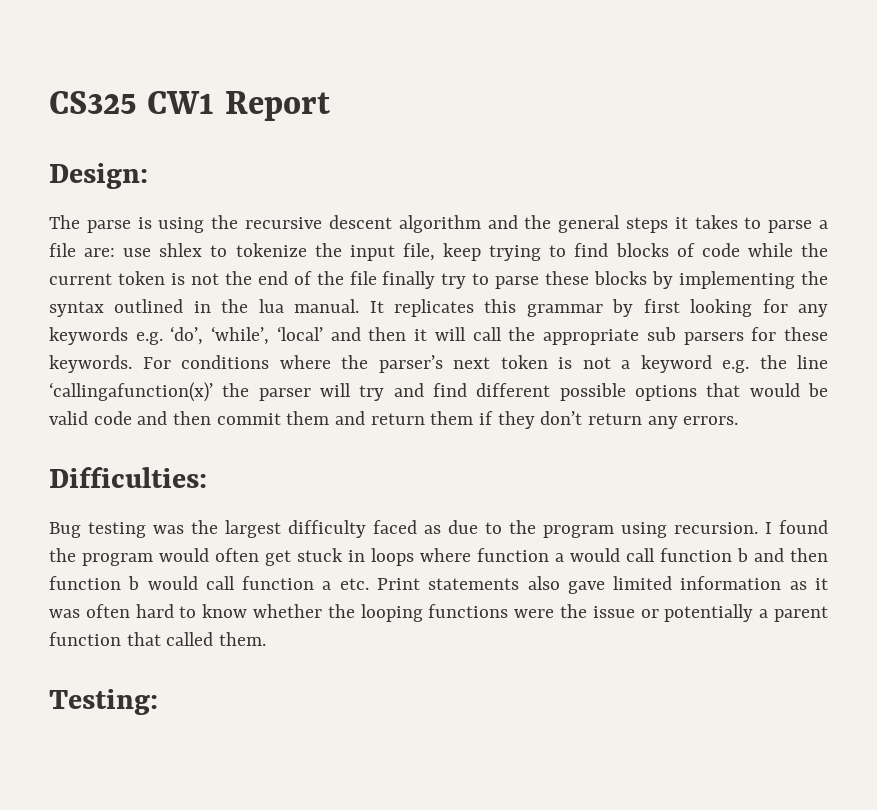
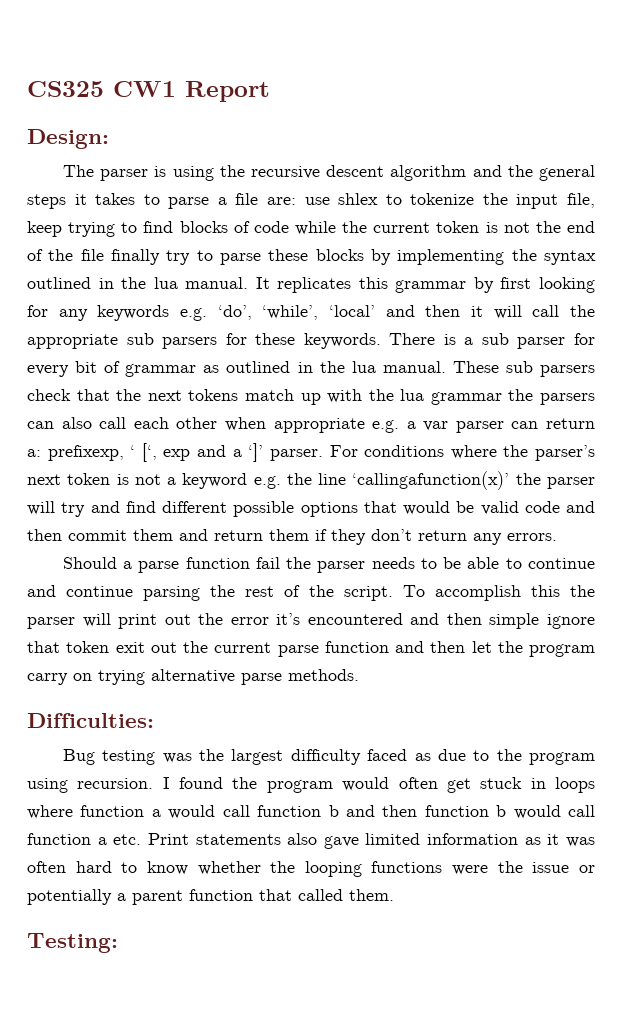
[86,220,131,233] parse -> [100,169,149,181] parser
(132, 364) none -> [389,333,595,349] [27,361,595,377] [27,389,595,405] [27,417,595,433] [27,443,323,462] There is a sub parser for every bit of grammar as outlined in the lua manual. These sub parsers check that the next tokens match up with the lua grammar the parsers can also call each other when appropriate e.g. a var parser can return a: prefixexp, ‘ [‘, exp and a ‘]’ parser.
(739, 420) none -> [62,557,595,573] [27,585,595,601] [27,613,595,629] [27,641,595,657] [27,669,359,685] // Should a parse function fail the parser needs to be able to continue and continue parsing the rest of the script. To accomplish this the parser will print out the error it’s encountered and then simple ignore that token exit out the current parse function and then let the program carry on trying alternative parse methods.

